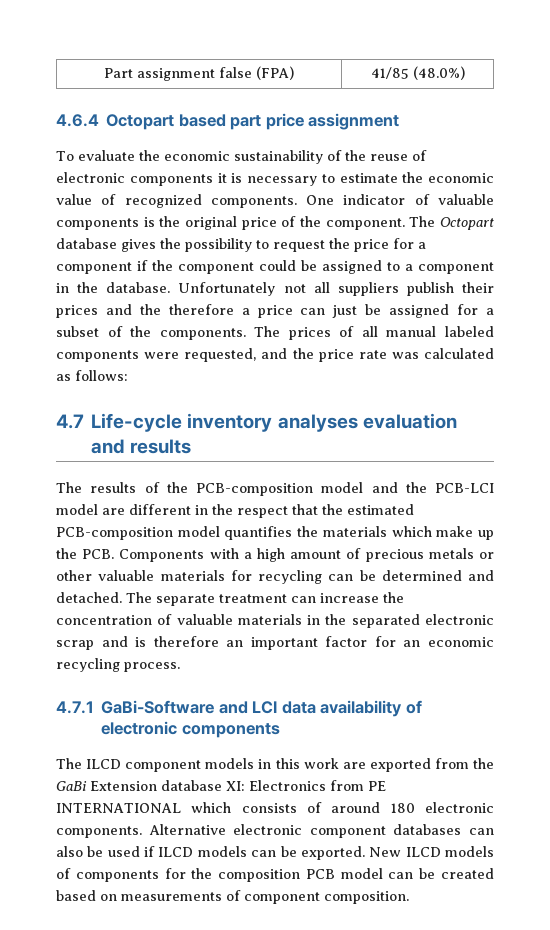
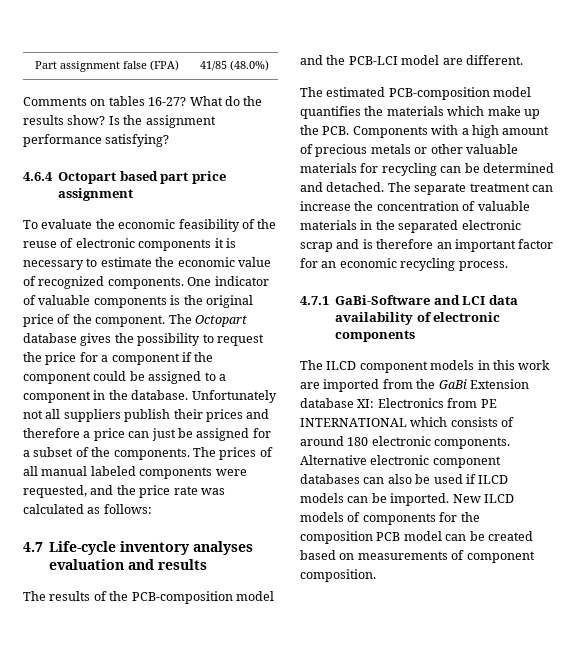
(465, 73) none -> [23,96,263,106] [23,115,216,128] [23,134,170,147] // Comments on tables 16-27? What do the results show? Is the assignment performance satisfying?
[233,150,323,164] sustainability -> [178,219,240,232] feasibility
[139,304,161,315] the -> (270, 414) none
[129,504,343,518] different in the respect that the -> [465,55,523,65] [300,87,323,97] different. // The
[369,758,431,772] exported -> [323,379,380,392] imported
[300,846,365,860] exported. -> [390,493,450,506] imported.

